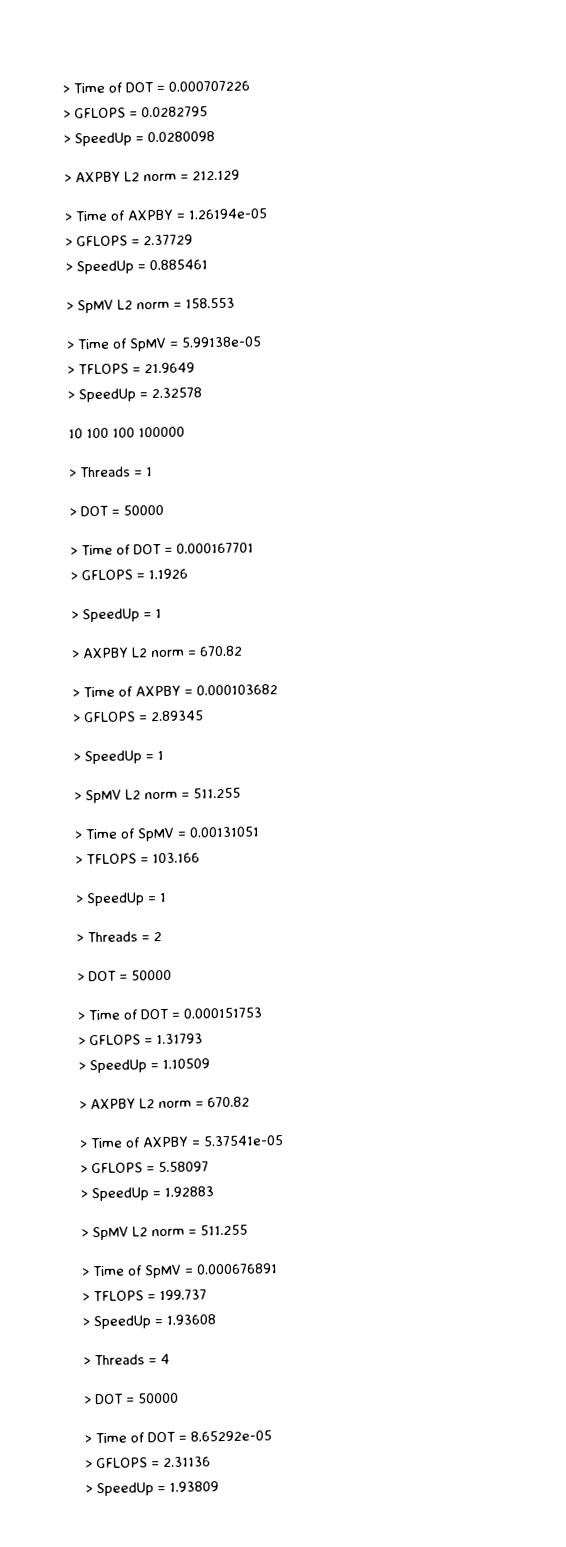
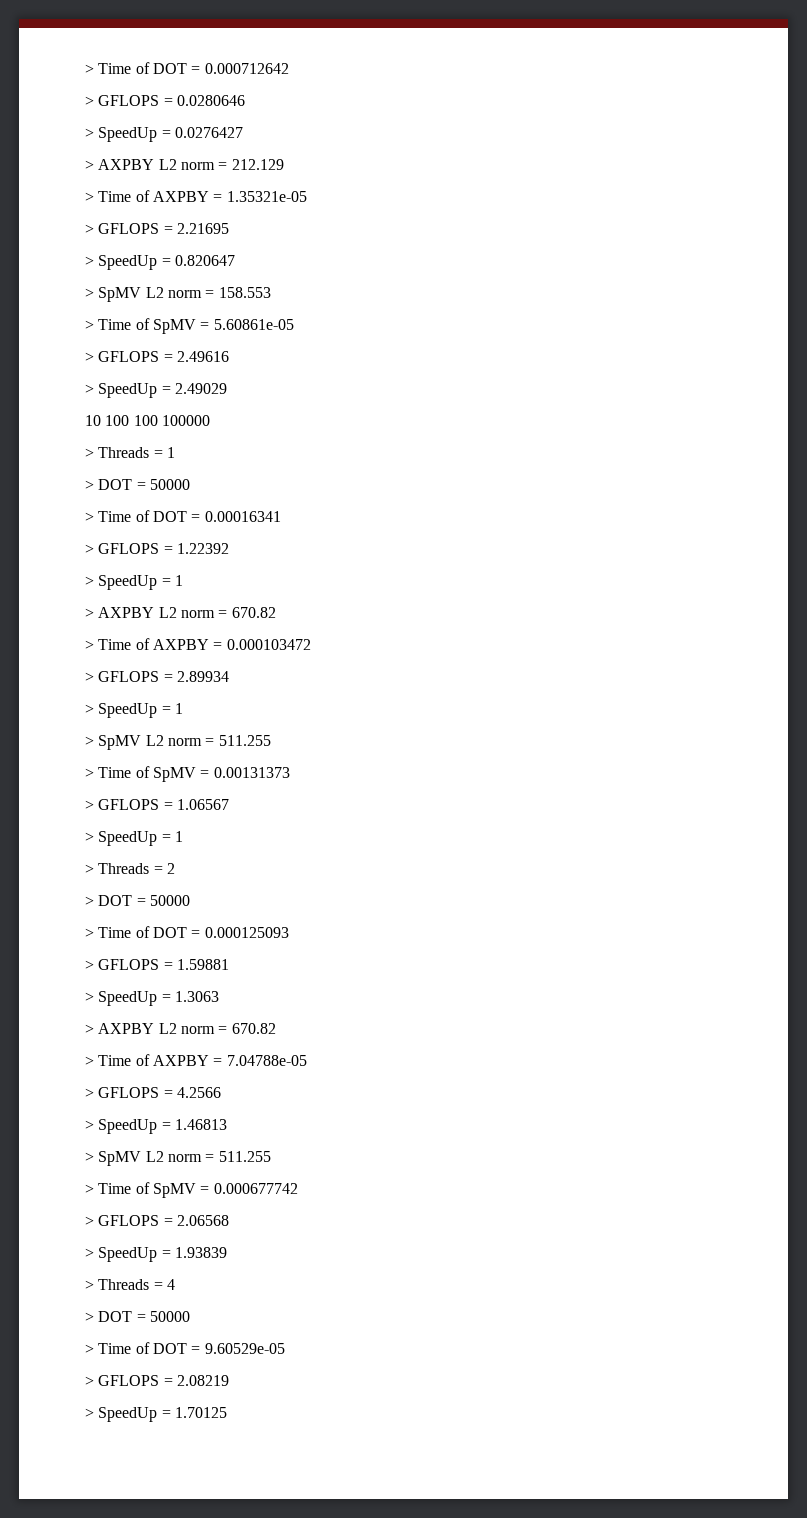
[62,80,250,94] [63,106,208,119] [63,131,215,147] > Time of DOT = 0.000707226 // > GFLOPS = 0.0282795 // > SpeedUp = 0.0280098 -> [85,62,289,74] [85,95,245,106] [85,127,243,142] > Time of DOT = 0.000712642 // > GFLOPS = 0.0280646 // > SpeedUp = 0.0276427
[188,208,267,220] [65,234,193,247] [65,259,208,275] 1.26194e-05 // > GFLOPS = 2.37729 // > SpeedUp = 0.885461 -> [226,191,307,202] [85,223,229,234] [85,255,235,270] 1.35321e-05 // > GFLOPS = 2.21695 // > SpeedUp = 0.820647
[181,336,262,348] [67,362,195,375] [67,387,202,403] 5.99138e-05 // > TFLOPS = 21.9649 // > SpeedUp = 2.32578 -> [213,319,294,330] [85,351,229,362] [85,383,227,398] 5.60861e-05 // > GFLOPS = 2.49616 // > SpeedUp = 2.49029
[176,542,254,554] [70,568,188,581] 0.000167701 // > GFLOPS = 1.1926 -> [204,511,281,522] [85,543,229,554] 0.00016341 // > GFLOPS = 1.22392
[196,684,278,696] [73,710,204,723] 0.000103682 // > GFLOPS = 2.89345 -> [226,639,311,650] [85,671,229,682] 0.000103472 // > GFLOPS = 2.89934
[189,826,260,838] [75,852,200,865] 0.00131051 // > TFLOPS = 103.166 -> [213,767,290,778] [85,799,229,810] 0.00131373 // > GFLOPS = 1.06567
[183,1007,262,1019] [78,1033,203,1046] [78,1058,210,1074] 0.000151753 // > GFLOPS = 1.31793 // > SpeedUp = 1.10509 -> [204,927,289,938] [85,959,229,970] [85,991,219,1006] 0.000125093 // > GFLOPS = 1.59881 // > SpeedUp = 1.3063
[203,1135,284,1147] [80,1161,209,1174] [80,1186,214,1202] 5.37541e-05 // > GFLOPS = 5.58097 // > SpeedUp = 1.92883 -> [226,1055,307,1066] [85,1087,221,1098] [85,1119,227,1134] 7.04788e-05 // > GFLOPS = 4.2566 // > SpeedUp = 1.46813
[196,1263,278,1275] [82,1289,207,1302] [82,1314,216,1330] 0.000676891 // > TFLOPS = 199.737 // > SpeedUp = 1.93608 -> [213,1183,298,1194] [85,1215,229,1226] [85,1247,227,1262] 0.000677742 // > GFLOPS = 2.06568 // > SpeedUp = 1.93839
[190,1430,272,1442] [85,1456,211,1469] [85,1481,219,1497] 8.65292e-05 // > GFLOPS = 2.31136 // > SpeedUp = 1.93809 -> [204,1343,285,1354] [85,1375,229,1386] [85,1407,227,1422] 9.60529e-05 // > GFLOPS = 2.08219 // > SpeedUp = 1.70125

